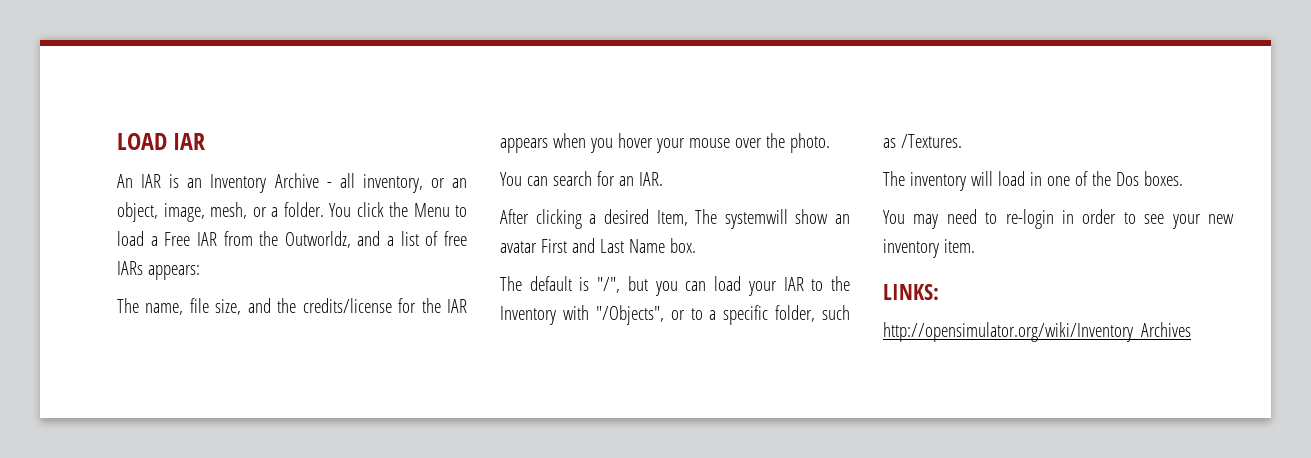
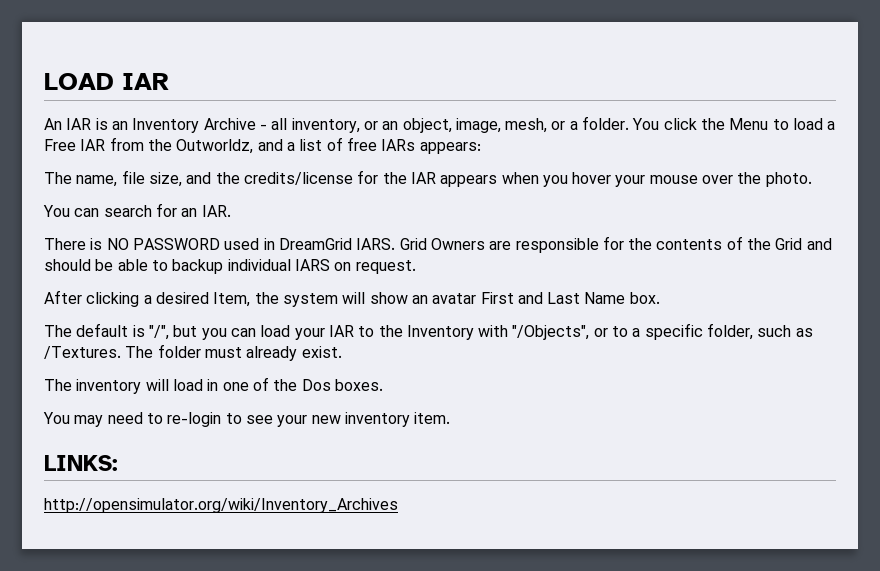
(663, 179) none -> [44,236,832,253] [44,259,416,274] // There is NO PASSWORD used in DreamGrid IARS. Grid Owners are responsible for the contents of the Grid and should be able to backup individual IARS on request.
[695,209,788,229] The systemwill -> [254,292,366,307] the system will
(962, 141) none -> [125,344,342,361] The folder must already exist.
[1061,209,1117,224] in order -> (222, 419) none

